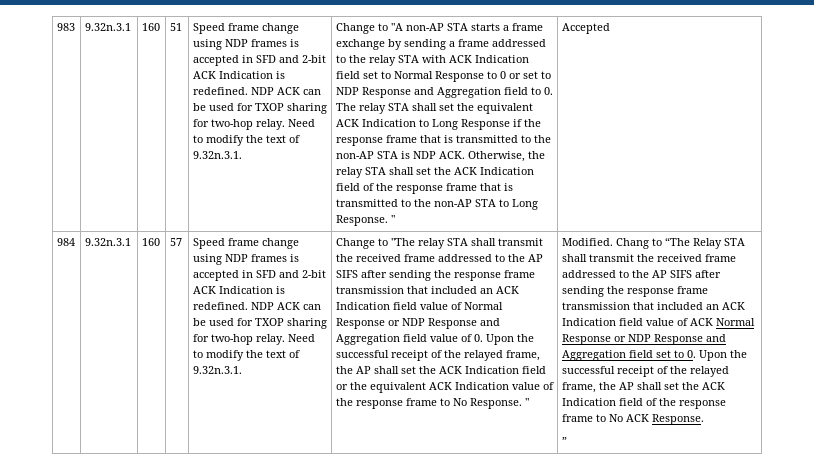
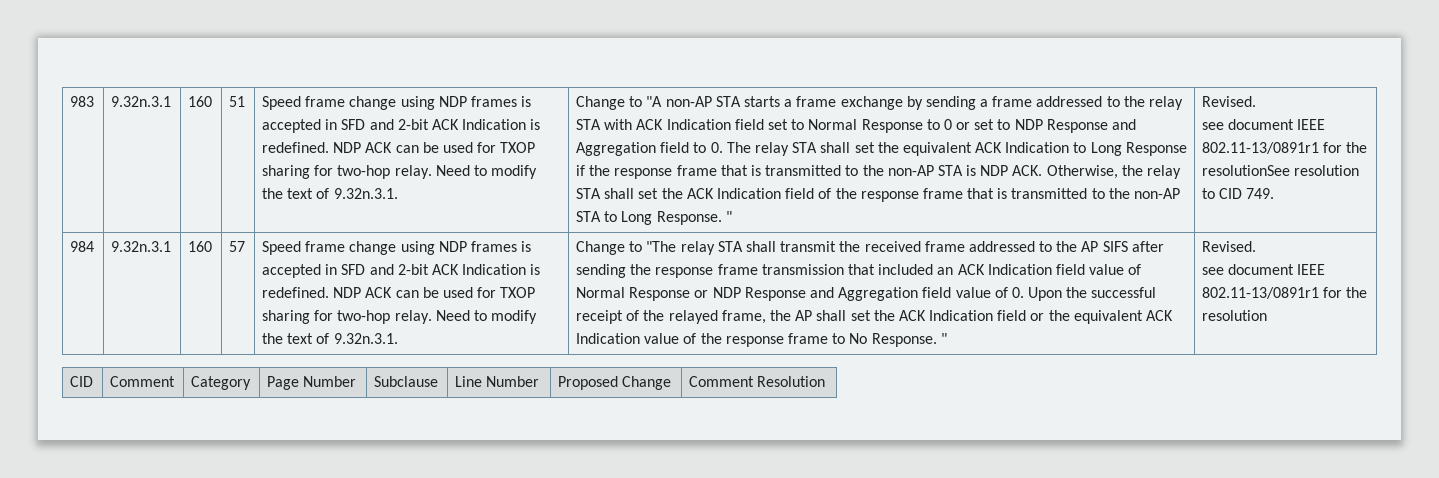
[561,23,610,34] Accepted -> [1202,96,1257,107] [1202,119,1326,130] [1202,142,1368,154] [1202,165,1360,176] [1202,188,1275,199] Revised. // see document IEEE 802.11-13/0891r1 for the resolutionSee resolution to CID 749.
[561,237,745,249] [561,254,736,262] [561,270,721,278] [561,286,708,297] [561,302,745,310] [561,318,755,326] [561,334,726,345] [561,350,747,361] [561,366,729,377] [561,382,725,393] [561,398,726,409] [561,414,704,425] [561,437,567,445] Modified. Chang to “The Relay STA shall transmit the received frame addressed to the AP SIFS after sending the response frame transmission that included an ACK Indication field value of ACK Normal Response or NDP Response and Aggregation field set to 0. Upon the successful receipt of the relayed frame, the AP shall set the ACK Indication field of the response frame to No ACK Response. // ” -> [1202,241,1257,252] [1202,264,1326,275] [1202,287,1368,299] [1202,310,1268,321] [70,376,94,387] [110,376,176,387] [191,376,252,390] [267,376,357,390] [374,376,439,387] [455,376,540,387] [558,376,672,390] [689,376,826,387] Revised. // see document IEEE 802.11-13/0891r1 for the resolution // CID | Comment | Category | Page Number | Subclause | Line Number | Proposed Change | Comment Resolution

